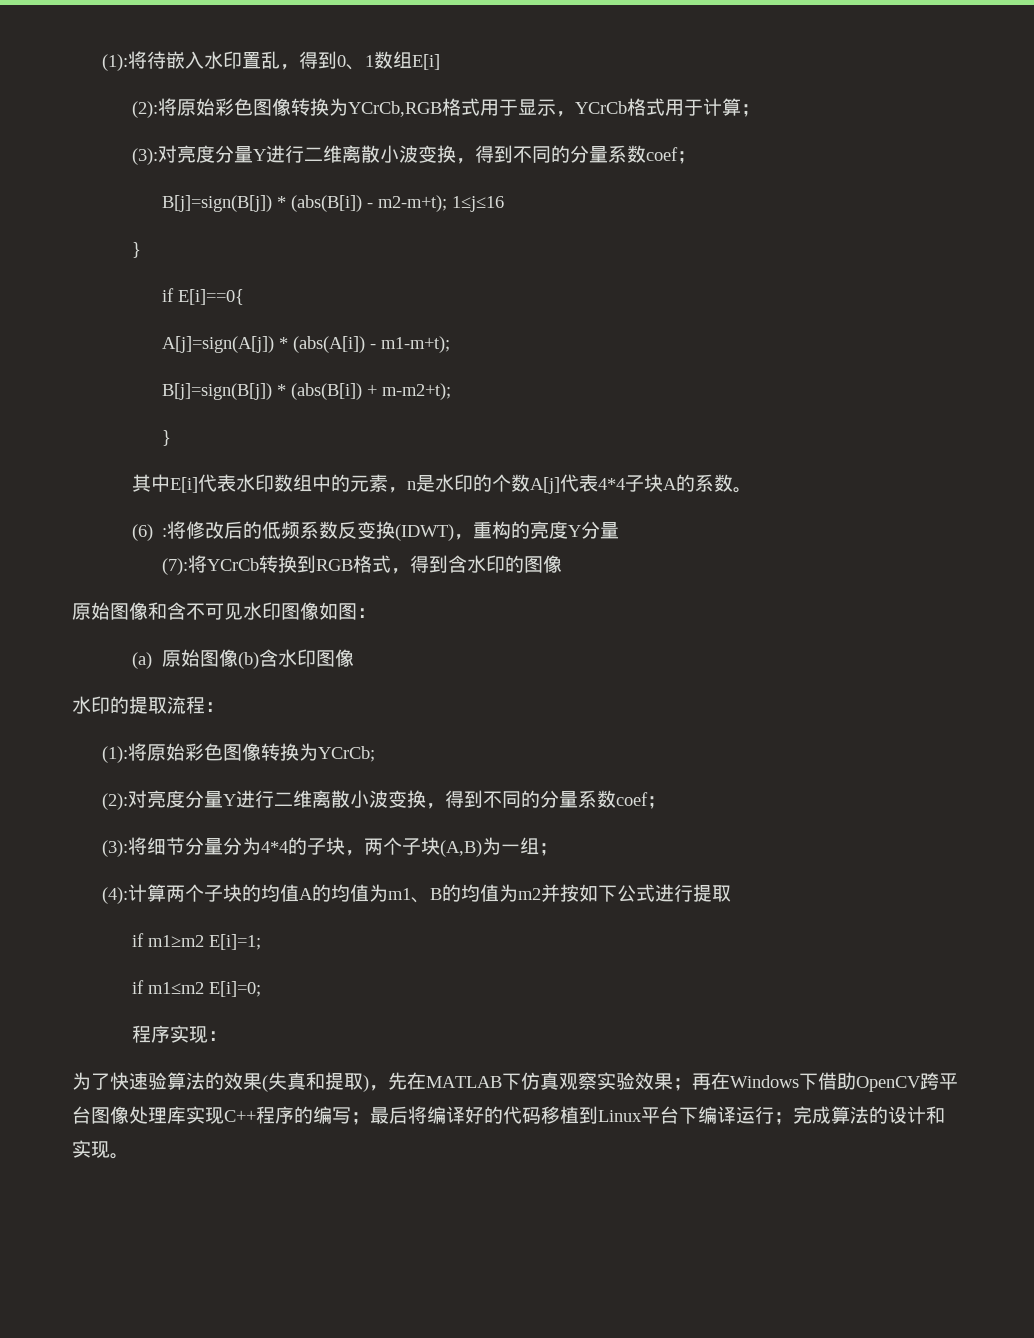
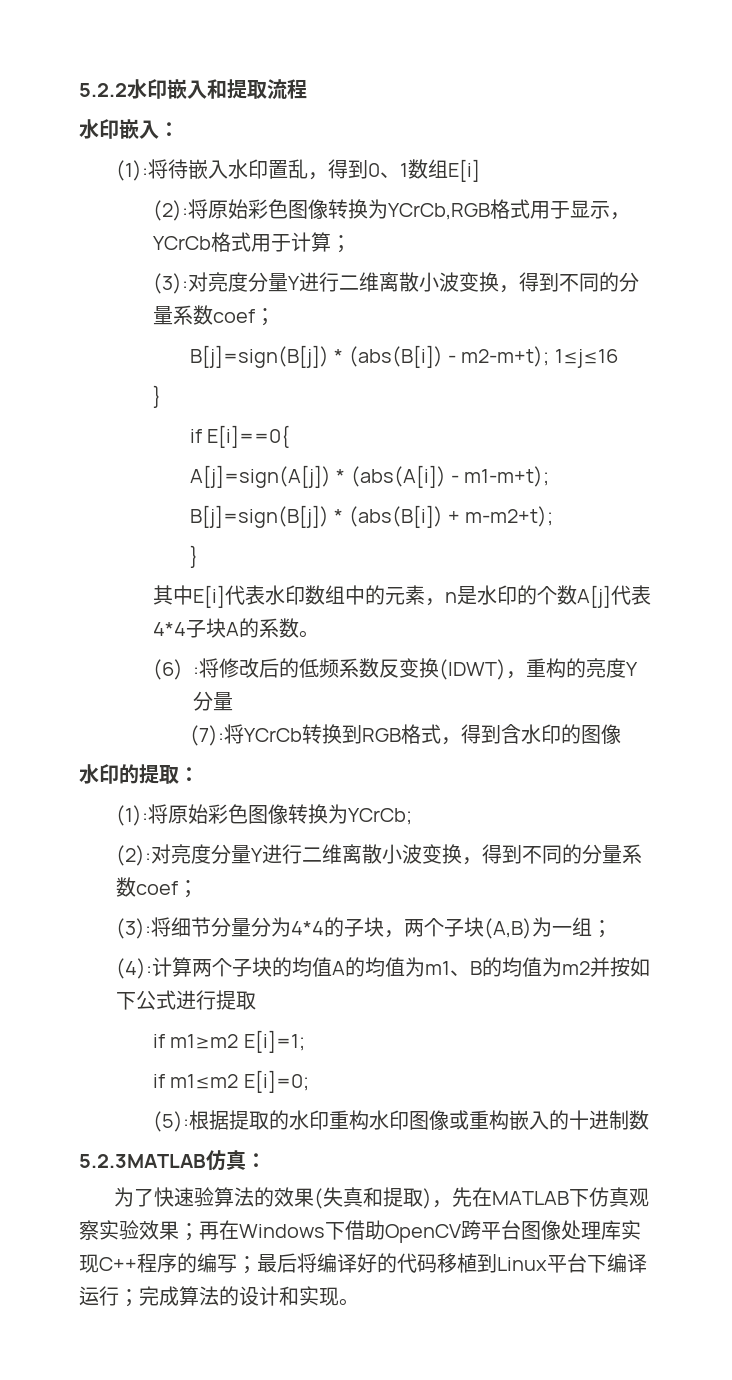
(101, 62) none -> [79,79,307,100] [79,119,179,139] 5.2.2水印嵌入和提取流程 // 水印嵌入： //
[72,602,376,620] [131,649,354,669] // 原始图像和含不可见水印图像如图： // (a)原始图像(b)含水印图像 -> (621, 734) none
[167,696,205,714] 流程 -> (179, 774) none
[131,1025,208,1043] 程序实现 -> [152,1110,649,1132] [79,1150,246,1171] (5):根据提取的水印重构水印图像或重构嵌入的十进制数 // 5.2.3MATLAB仿真

